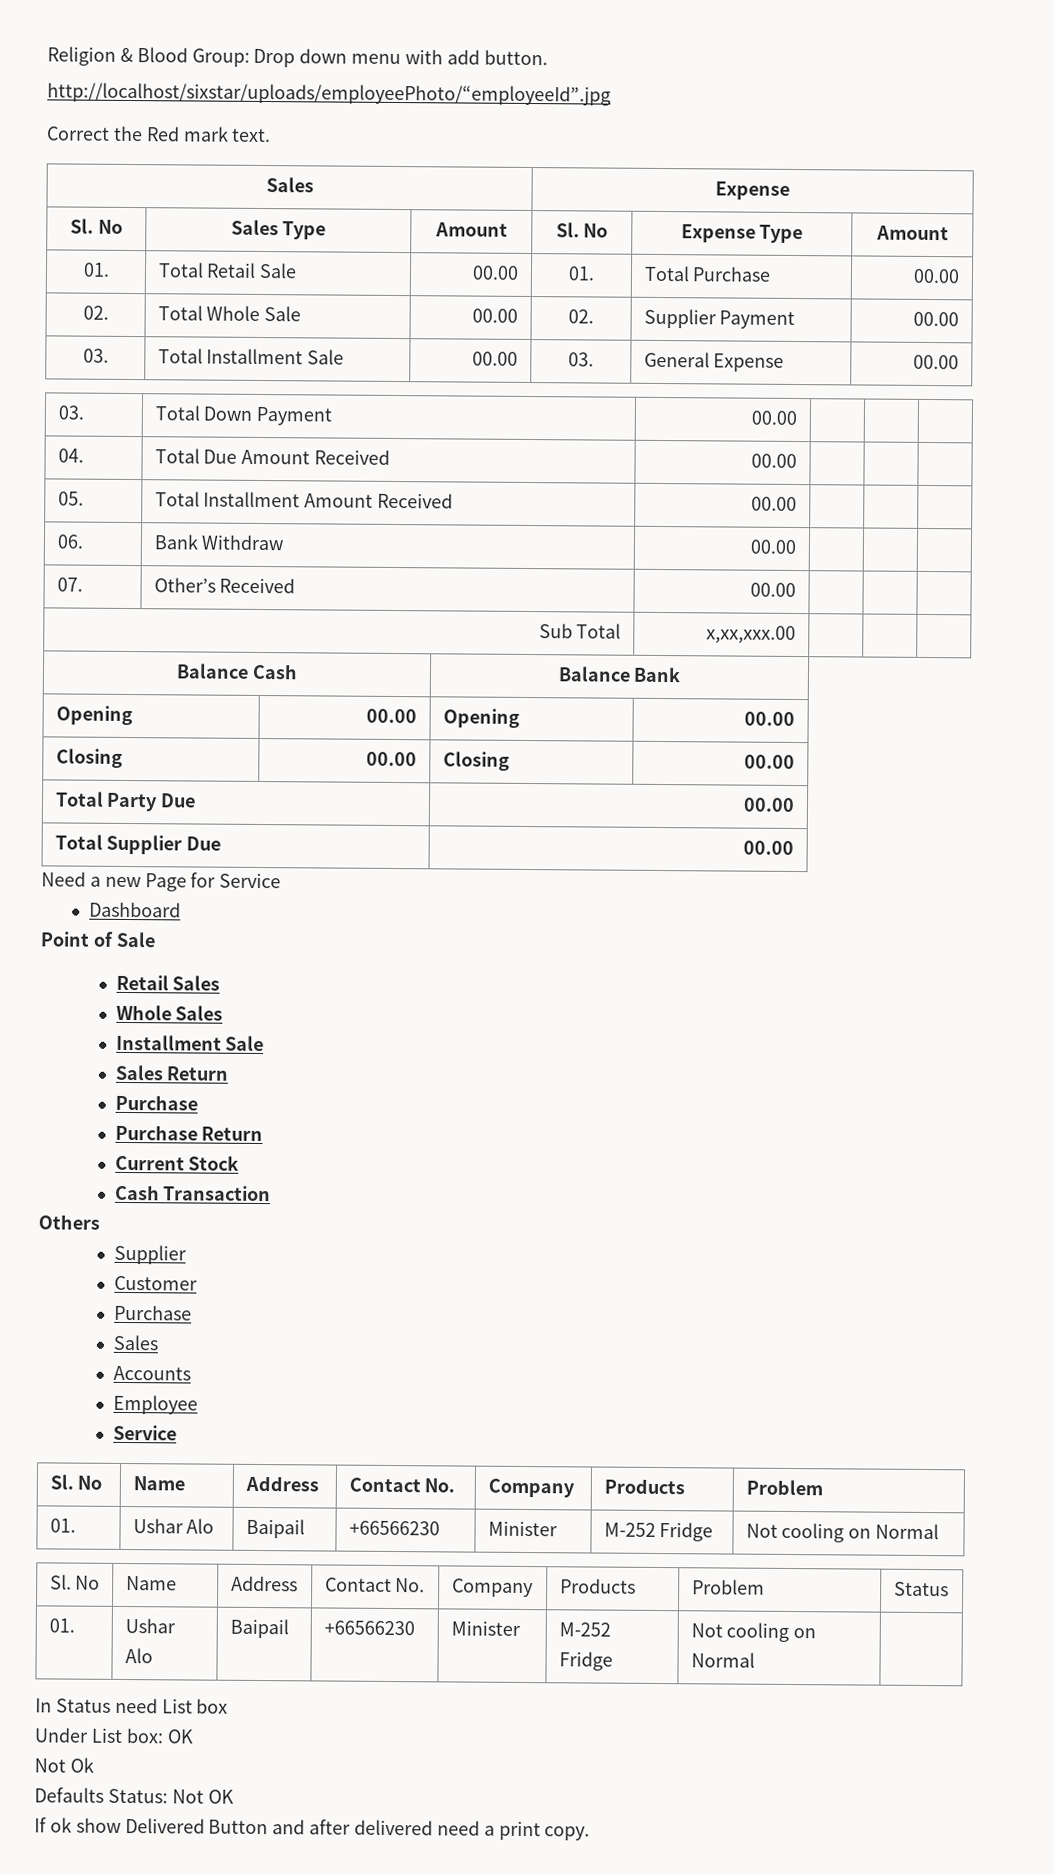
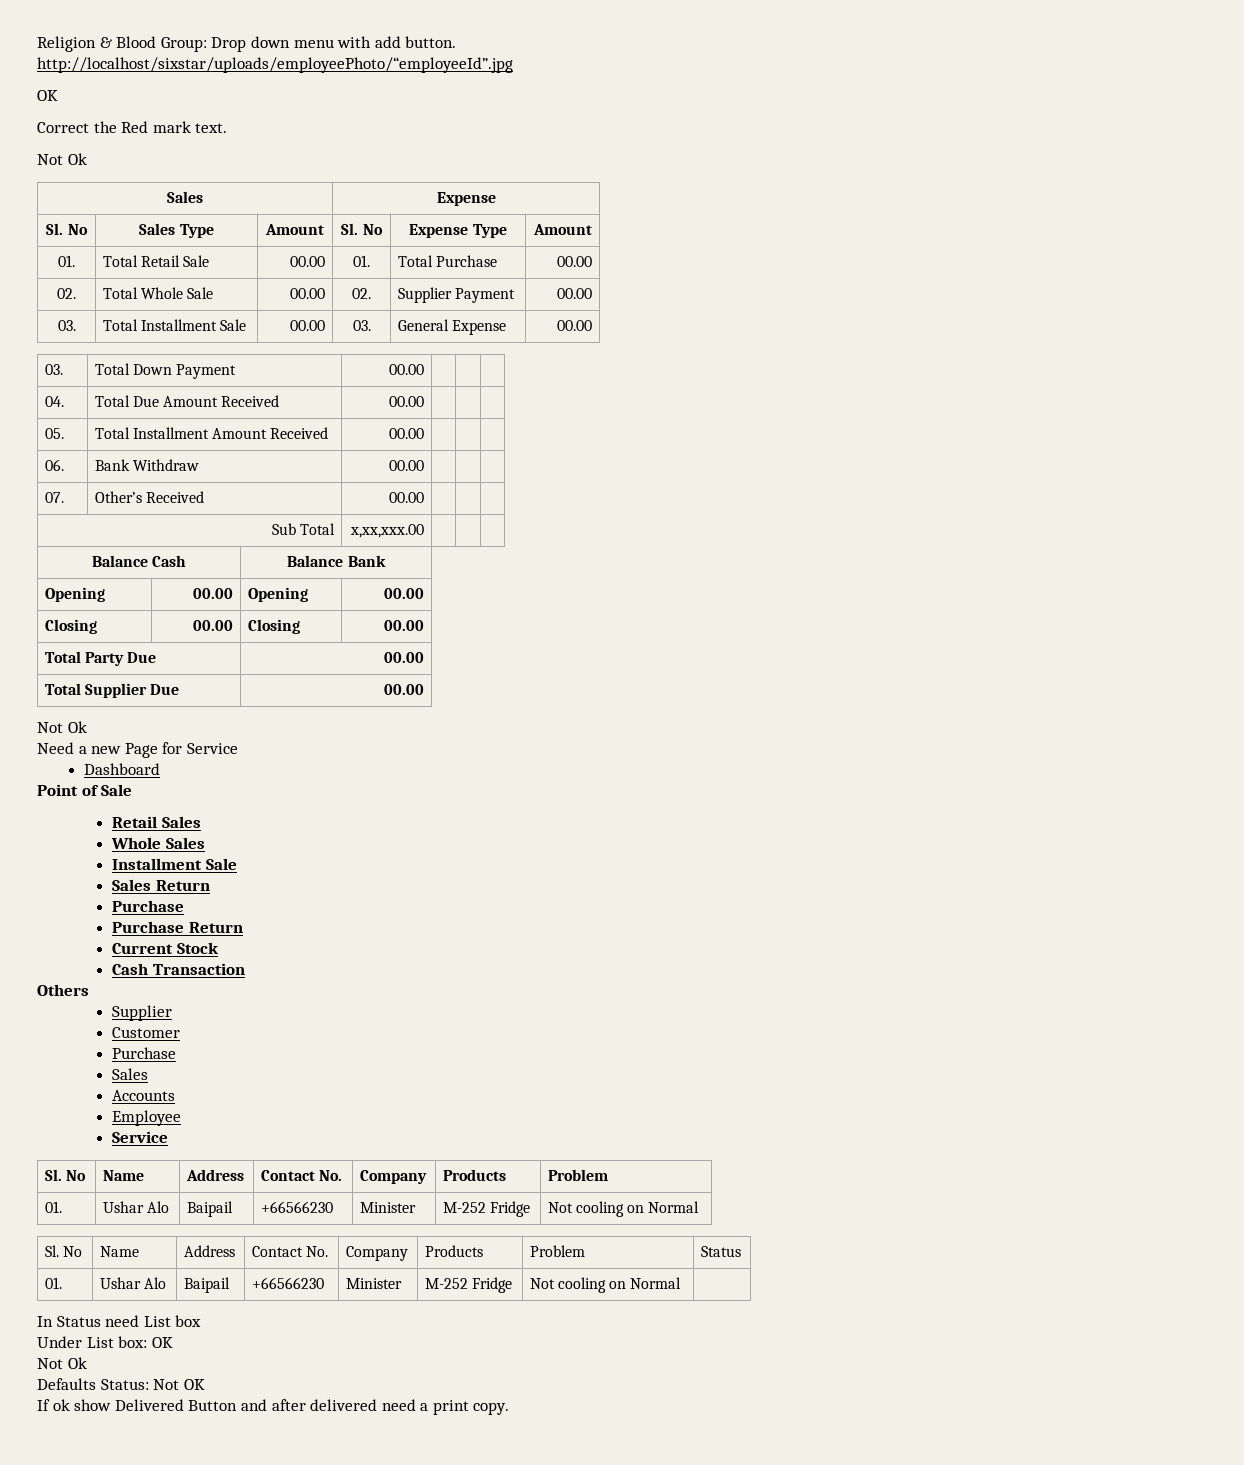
(611, 94) none -> [37,90,58,101] // OK
(272, 135) none -> [37,153,87,165] // Not Ok
(795, 848) none -> [37,721,87,733] // Not Ok

